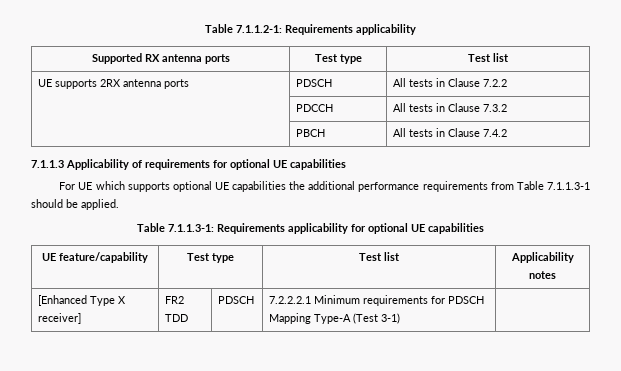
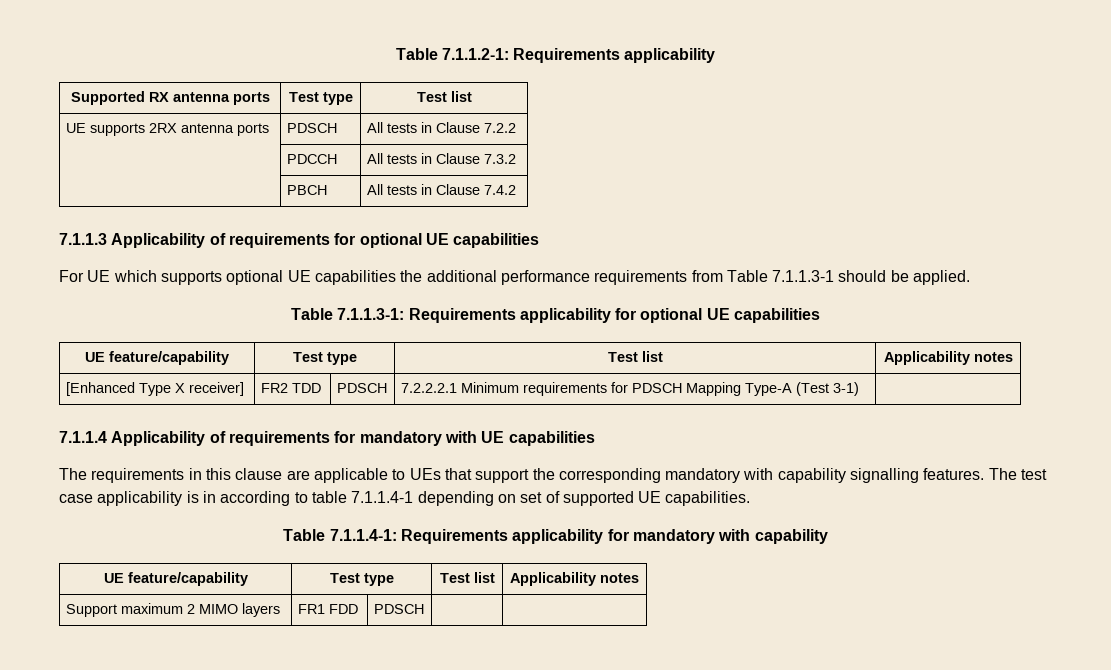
(401, 318) none -> [59,431,595,446] [59,468,1048,483] [59,491,751,506] [283,529,828,544] [103,572,248,586] [329,573,394,586] [439,572,495,583] [510,572,639,586] [65,603,280,617] [297,604,358,614] [373,604,424,614] // 7.1.1.4 Applicability of requirements for mandatory with UE capabilities // The requirements in this clause are applicable to UEs that support the corresponding mandatory with capability signalling features. The test case applicability is in according to table 7.1.1.4-1 depending on set of supported UE capabilities. // Table 7.1.1.4-1: Requirements applicability for mandatory with capability // UE feature/capability | Test type | Test list | Applicability notes // Support maximum 2 MIMO layers | FR1 FDD | PDSCH | |

